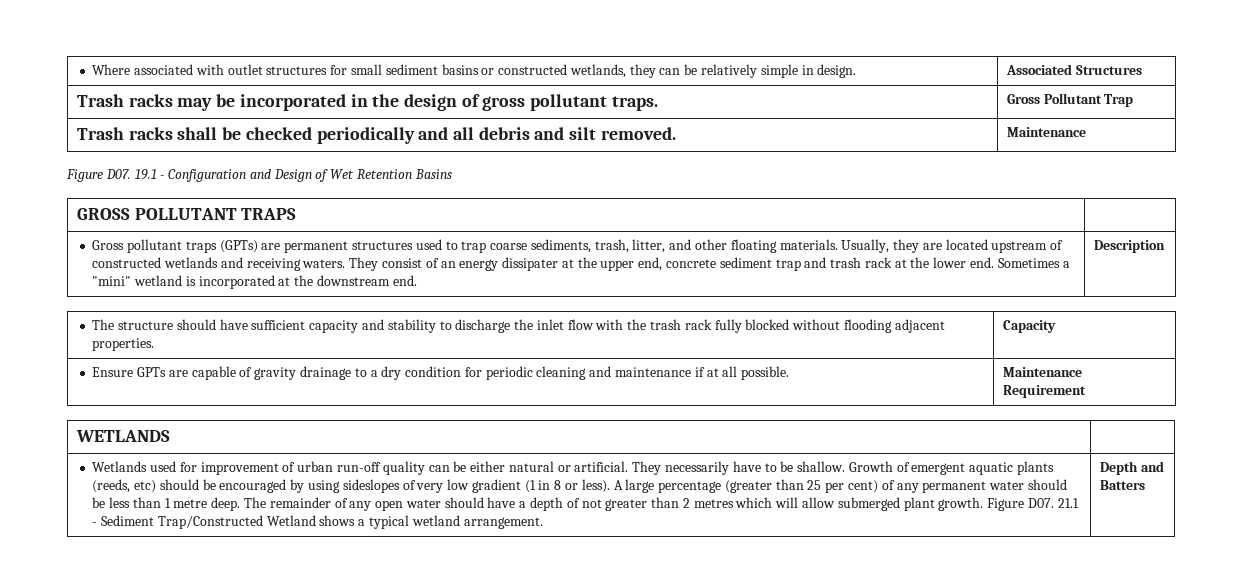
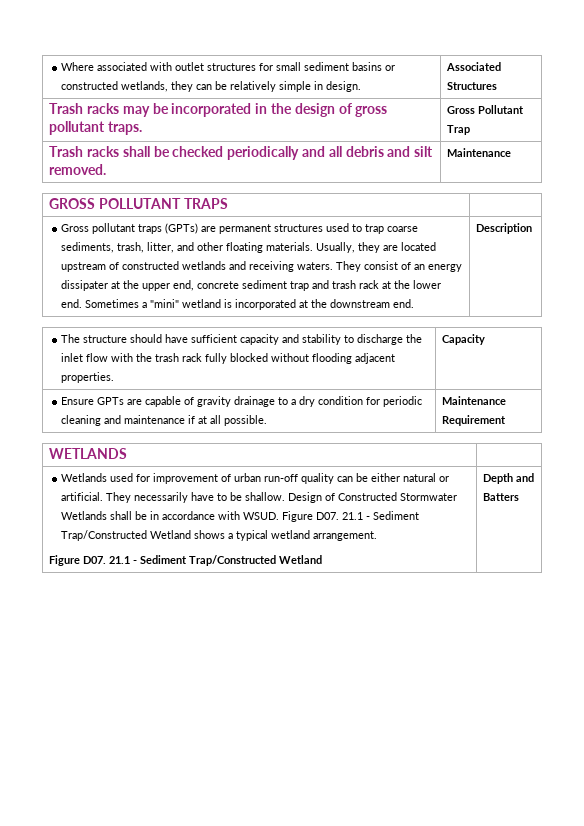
[66,169,452,182] // Figure D07. 19.1 - Configuration and Design of Wet Retention Basins -> (512, 152) none
[848,461,1054,475] [92,479,1067,493] [92,497,984,511] Growth of emergent aquatic plants (reeds, etc) should be encouraged by using sideslopes of very low gradient (1 in 8 or less). A large percentage (greater than 25 per cent) of any permanent water should be less than 1 metre deep. The remainder of any open water should have a depth of not greater than 2 metres which will allow submerged plant growth. -> [288,492,458,503] [61,511,280,520] Design of Constructed Stormwater Wetlands shall be in accordance with WSUD.
(543, 523) none -> [49,555,323,566] // Figure D07. 21.1 - Sediment Trap/Constructed Wetland

